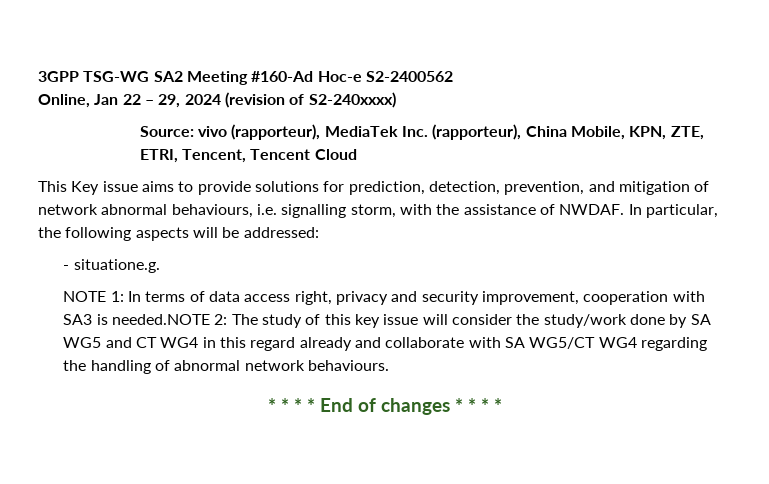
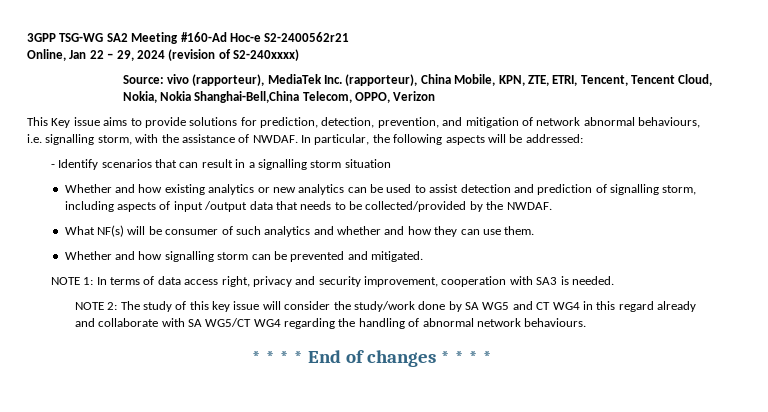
[365,71,453,82] S2-2400562 -> [264,32,350,42] S2-2400562r21
[314,149,357,160] Cloud -> [678,74,713,86] [122,91,436,103] Cloud, Nokia, Nokia Shanghai-Bell,China Telecom, OPPO, Verizon
[73,259,160,273] situatione.g. -> [58,159,391,170] [64,184,697,195] [64,201,552,212] [64,225,535,237] [64,251,424,262] Identify scenarios that can result in a signalling storm situation // Whether and how existing analytics or new analytics can be used to assist detection and prediction of signalling storm, including aspects of input /output data that needs to be collected/provided by the NWDAF. // What NF(s) will be consumer of such analytics and whether and how they can use them. // Whether and how signalling storm can be prevented and mitigated.
[112,314,211,325] needed.NOTE -> [571,276,614,285] [74,302,104,310] needed. // NOTE

